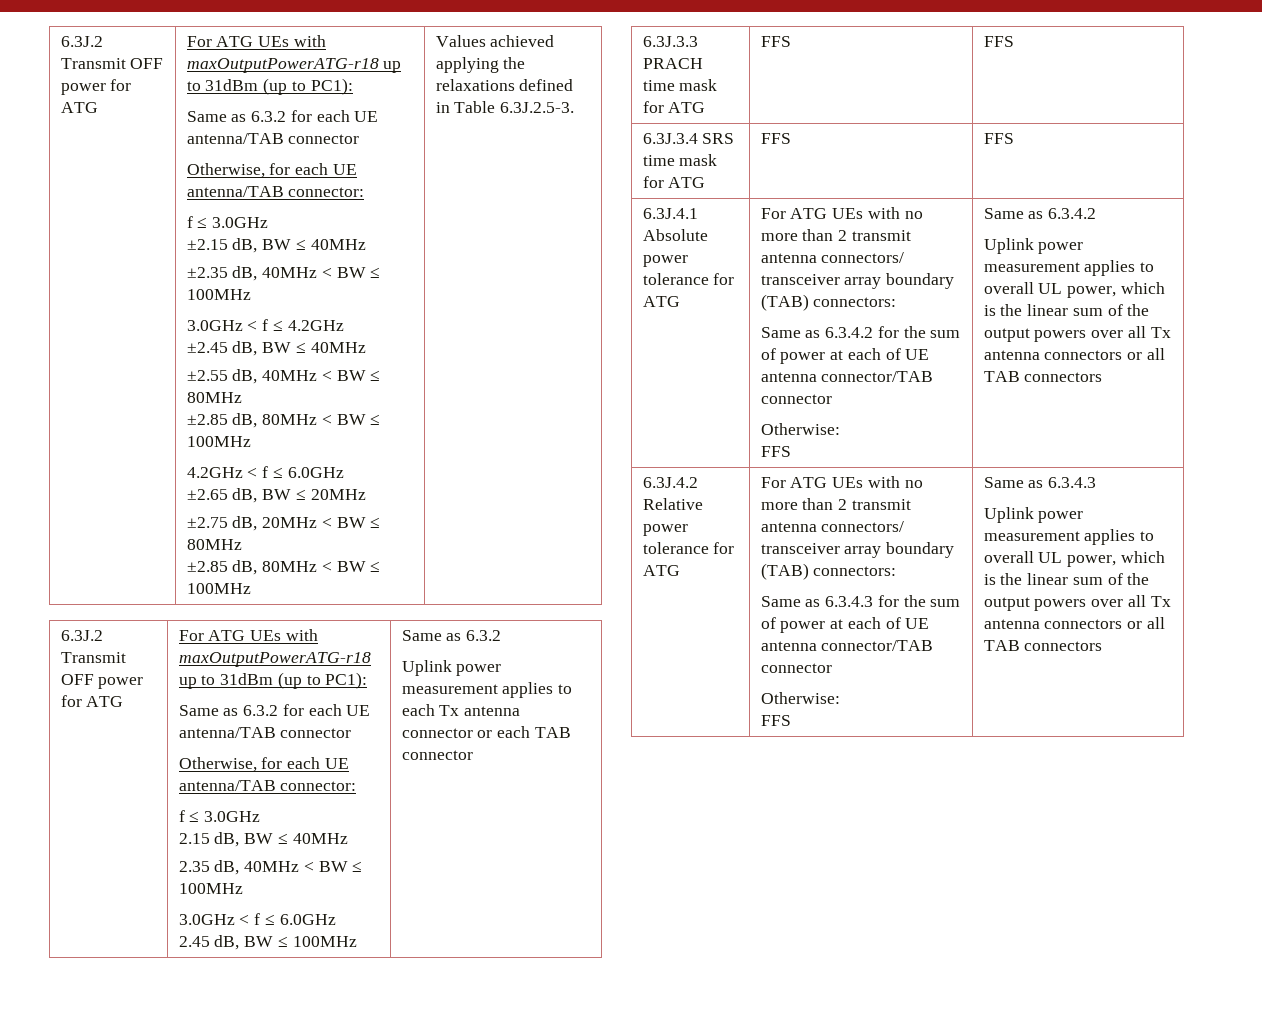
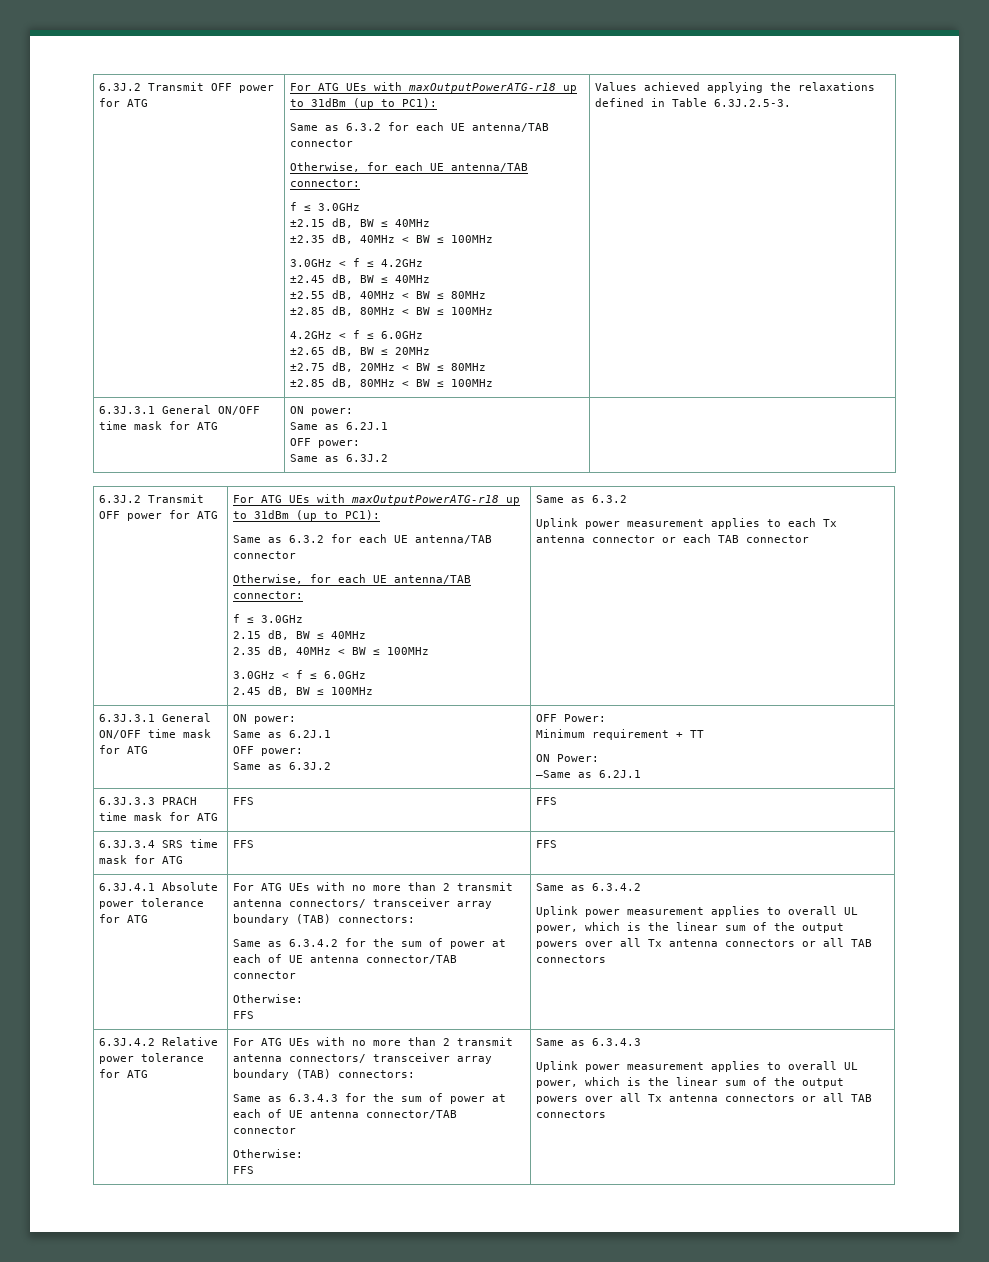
(575, 107) none -> [99,405,261,415] [99,421,219,430] [290,406,354,416] [290,422,389,430] [290,438,361,448] [290,454,389,462] // 6.3J.3.1 General ON/OFF time mask for ATG | ON power: // Same as 6.2J.1 // OFF power: // Same as 6.3J.2 |
(473, 755) none -> [99,713,212,722] [99,729,212,739] [99,745,149,754] [233,714,297,724] [233,730,332,738] [233,746,304,756] [233,762,332,770] [536,714,607,722] [536,729,705,740] [536,754,600,762] [536,770,642,778] // 6.3J.3.1 General ON/OFF time mask for ATG | ON power: // Same as 6.2J.1 // OFF power: // Same as 6.3J.2 | OFF Power: // Minimum requirement + TT // ON Power: // –Same as 6.2J.1

